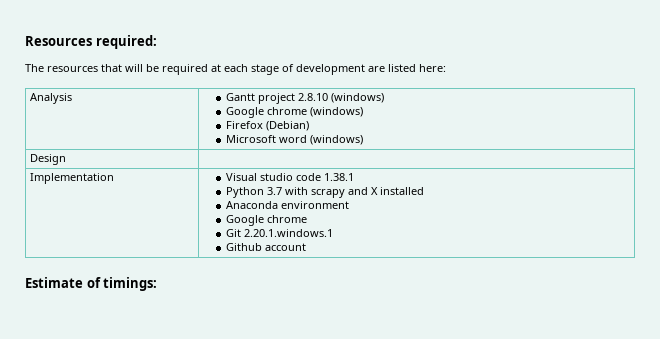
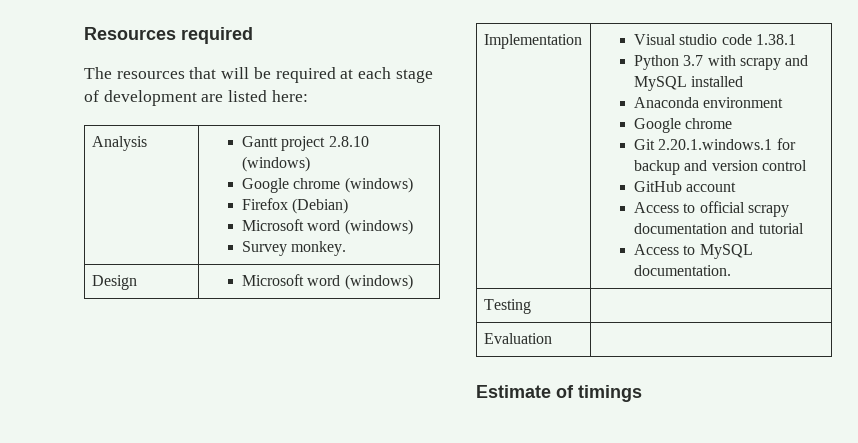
[95,35,157,49] required: -> [181,27,253,44] required
(363, 140) none -> [242,241,347,256] // Survey monkey.
(66, 159) none -> [242,274,413,290] Microsoft word (windows)
[370,187,378,195] X -> [634,76,688,91] MySQL
[225,243,306,251] // Github account -> [776,138,796,150] [634,160,808,175] [634,181,737,192] [634,201,790,217] [634,223,804,234] [634,244,753,259] [634,265,732,276] [483,299,531,314] [483,333,552,344] for backup and version control // GitHub account // Access to official scrapy documentation and tutorial // Access to MySQL documentation. // Testing | // Evaluation |
[103,277,158,291] timings: -> [578,385,642,402] timings

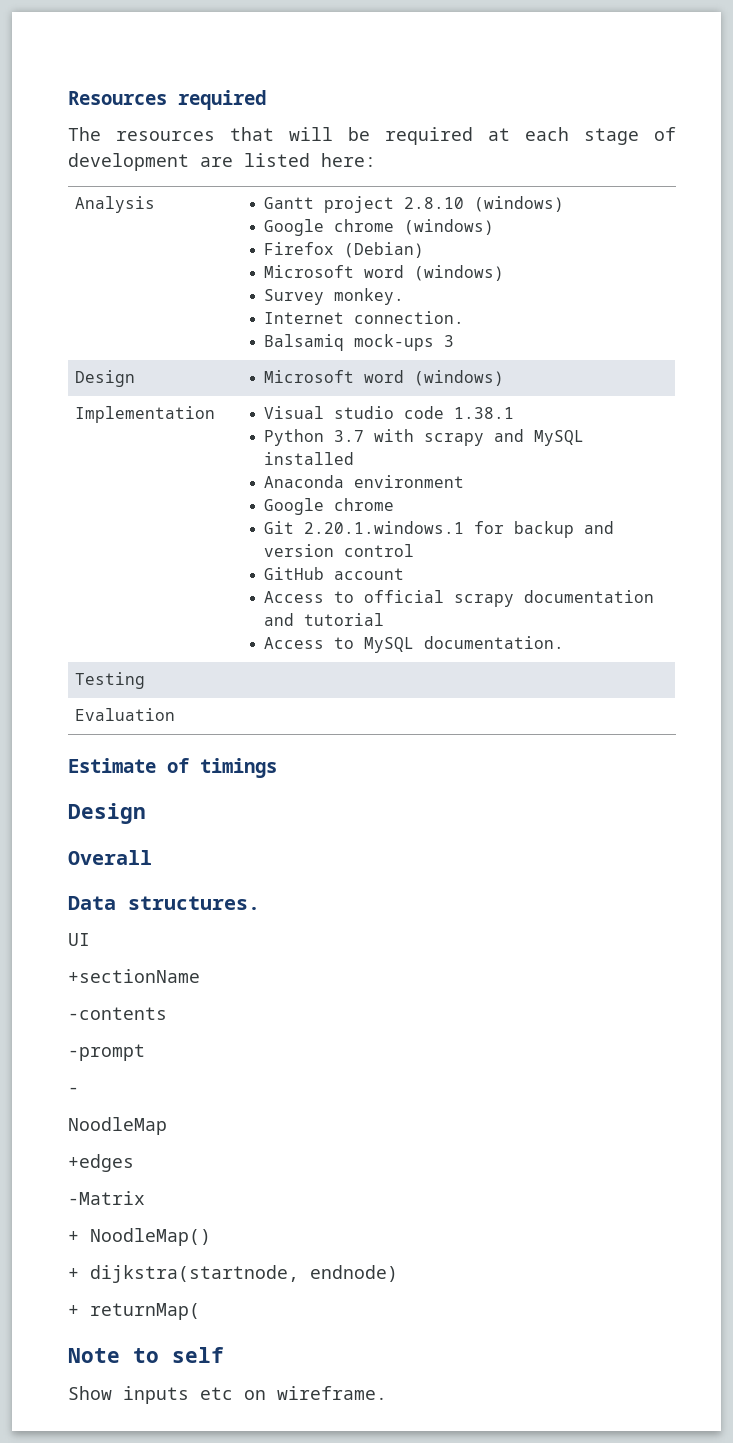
(347, 248) none -> [264,311,465,324] [264,334,455,351] // Internet connection. // Balsamiq mock-ups 3
(642, 393) none -> [68,803,146,824] [68,850,152,865] [68,896,260,910] [68,933,90,946] [68,969,200,983] [68,1007,167,1020] [68,1044,145,1061] [68,1087,79,1094] [68,1117,167,1135] [68,1154,134,1172] [68,1191,145,1205] [68,1228,211,1246] [68,1265,398,1283] [68,1303,200,1320] [68,1347,224,1363] [68,1386,387,1404] // Design // Overall // Data structures. // UI // +sectionName // -contents // -prompt // - // NoodleMap // +edges // -Matrix // + NoodleMap() // + dijkstra(startnode, endnode) // + returnMap( // Note to self // Show inputs etc on wireframe.

